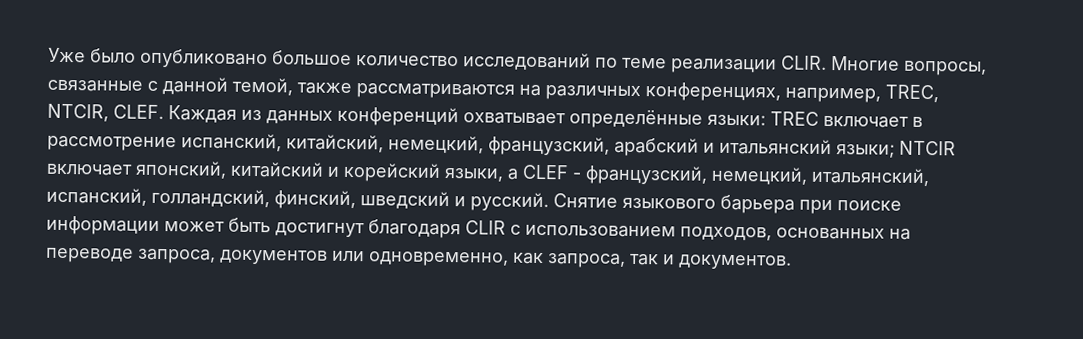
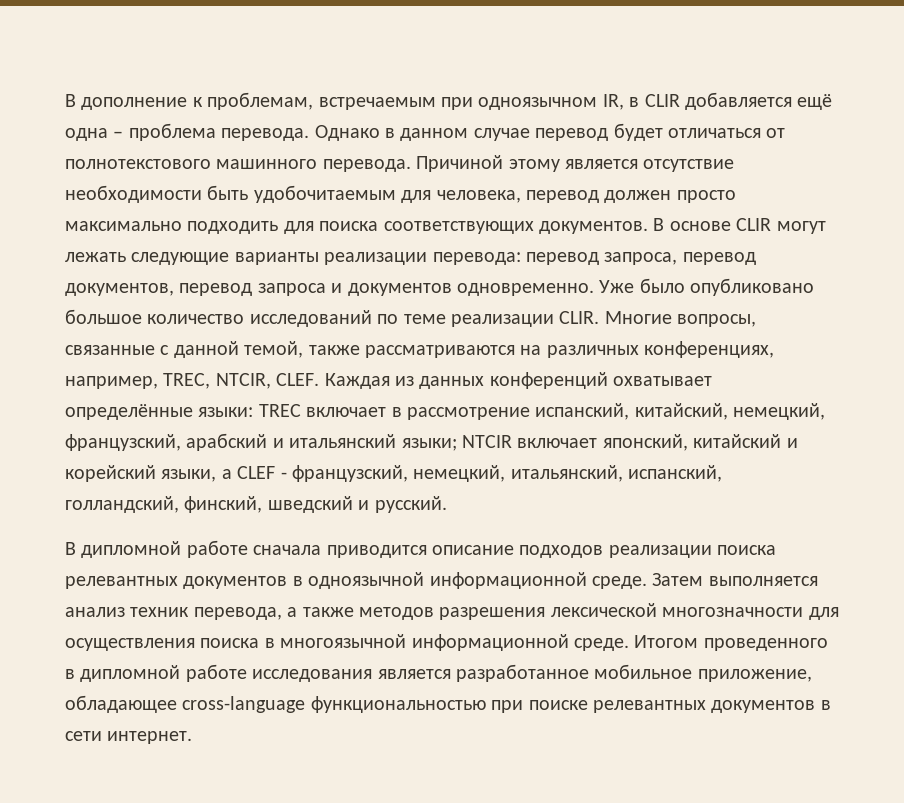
(48, 55) none -> [65,92,833,110] [65,123,786,141] [65,155,735,172] [65,185,736,203] [65,218,826,234] [65,252,756,265] [65,283,594,296] В дополнение к проблемам, встречаемым при одноязычном IR, в CLIR добавляется ещё одна – проблема перевода. Однако в данном случае перевод будет отличаться от полнотекстового машинного перевода. Причиной этому является отсутствие необходимости быть удобочитаемым для человека, перевод должен просто максимально подходить для поиска соответствующих документов. В основе CLIR могут лежать следующие варианты реализации перевода: перевод запроса, перевод документов, перевод запроса и документов одновременно.
[553,193,902,215] [46,215,911,241] [46,247,792,270] Снятие языкового барьера при поиске информации может быть достигнут благодаря CLIR с использованием подходов, основанных на переводе запроса, документов или одновременно, как запроса, так и документов. -> [65,540,777,558] [65,572,818,589] [65,603,839,620] [65,634,828,651] [65,664,812,682] [65,695,831,713] [65,731,193,744] // В дипломной работе сначала приводится описание подходов реализации поиска релевантных документов в одноязычной информационной среде. Затем выполняется анализ техник перевода, а также методов разрешения лексической многозначности для осуществления поиска в многоязычной информационной среде. Итогом проведенного в дипломной работе исследования является разработанное мобильное приложение, обладающее cross-language функциональностью при поиске релевантных документов в сети интернет.

